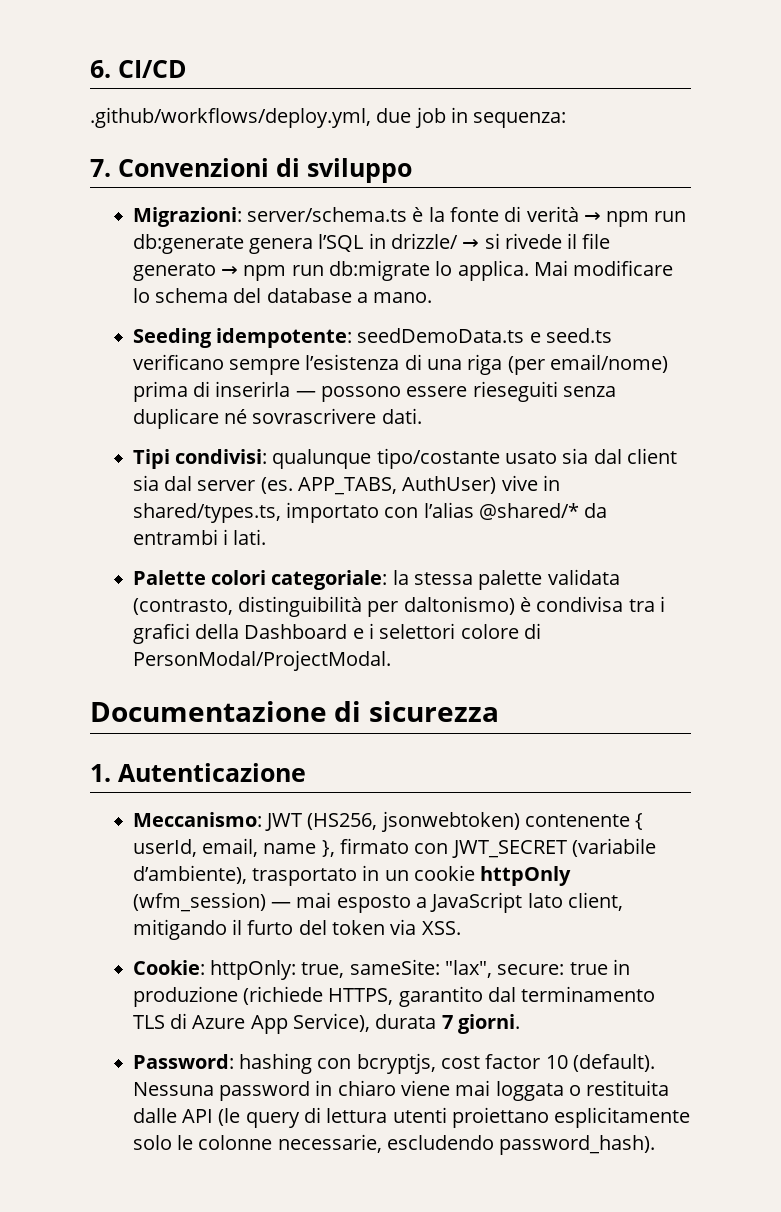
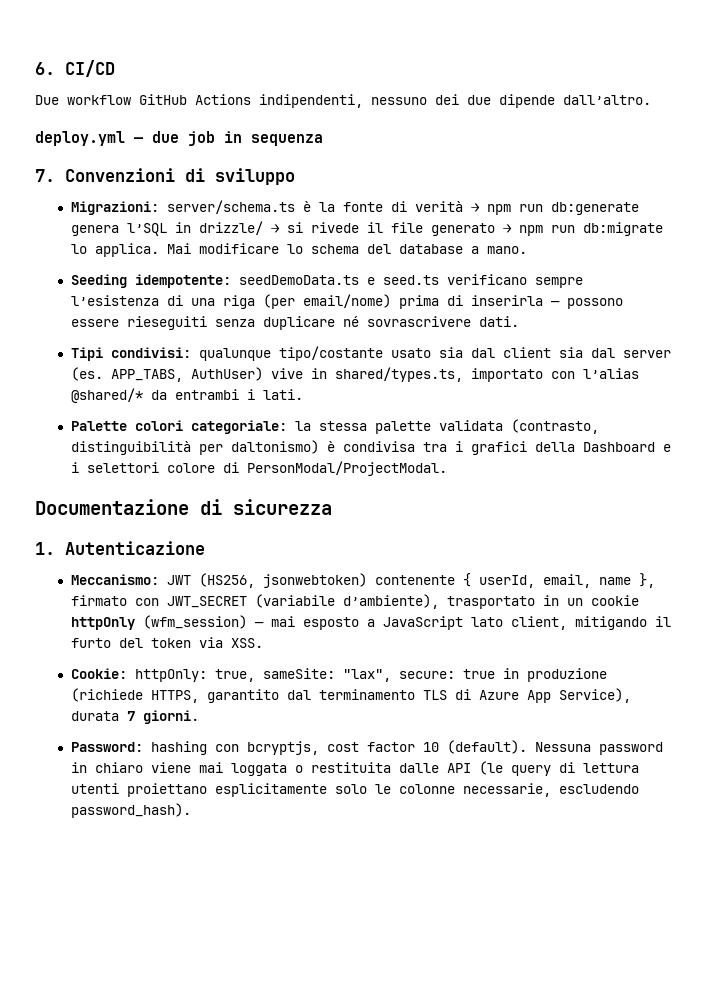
[90,107,371,128] .github/workflows/deploy.yml, -> [35,94,651,108] [35,131,143,146] Due workflow GitHub Actions indipendenti, nessuno dei due dipende dall’altro. // deploy.yml —
[473,112,567,128] sequenza: -> [251,134,323,146] sequenza

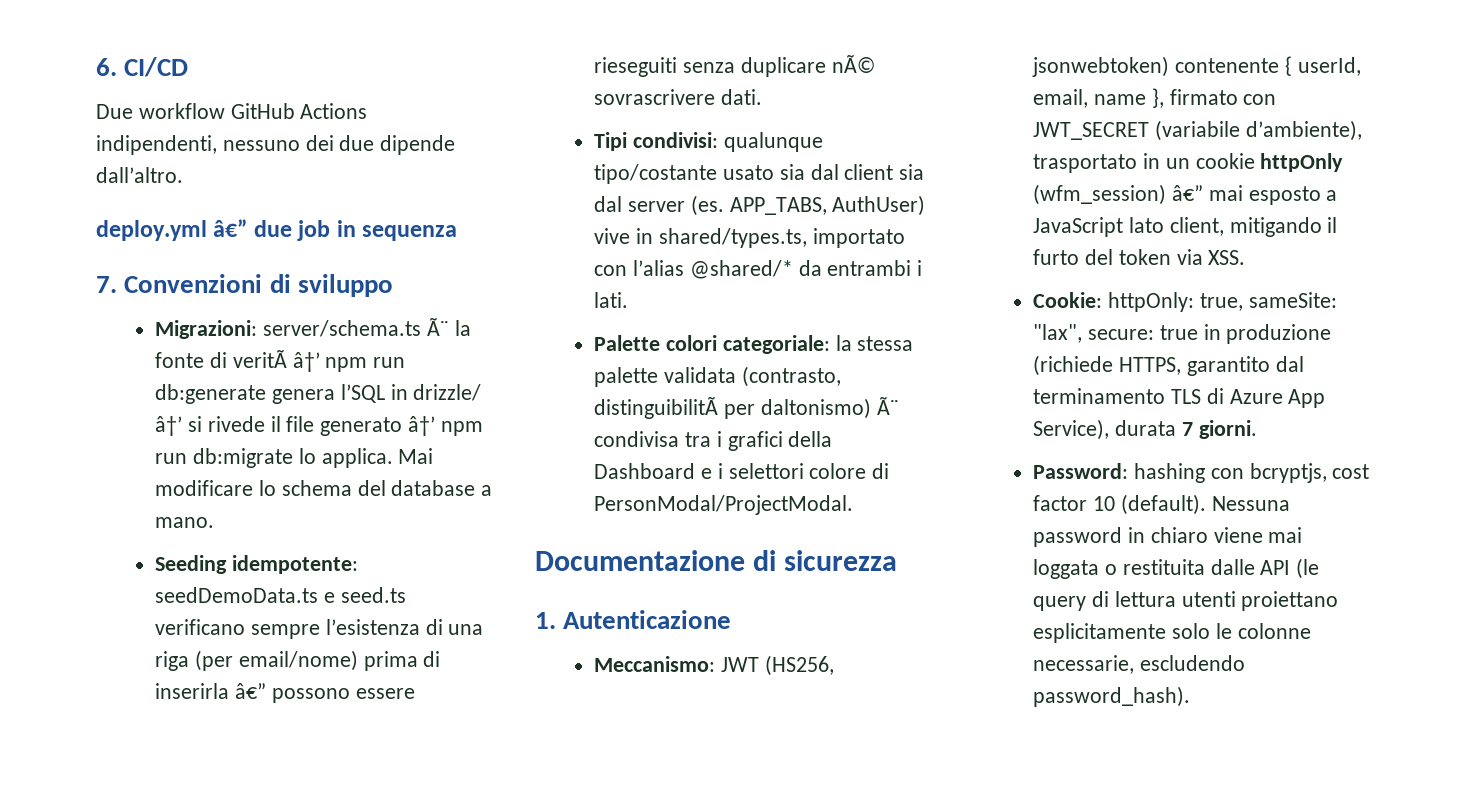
[134,137,143,143] — -> [213,219,248,237] â€”
[302,201,311,212] è -> [426,318,449,336] Ã¨
[414,201,480,212] verità → -> [232,350,320,372] veritÃ â†’
[270,224,280,233] → -> [155,416,183,436] â†’
[502,224,512,233] → -> [407,416,435,436] â†’
[550,301,560,306] — -> [234,683,266,699] â€”
[342,316,359,327] né -> [831,55,875,73] nÃ©
[70,441,191,455] distinguibilità -> [594,397,719,419] distinguibilitÃ
[326,441,335,452] è -> [876,397,899,415] Ã¨
[254,622,264,627] — -> [1171,185,1203,201] â€”

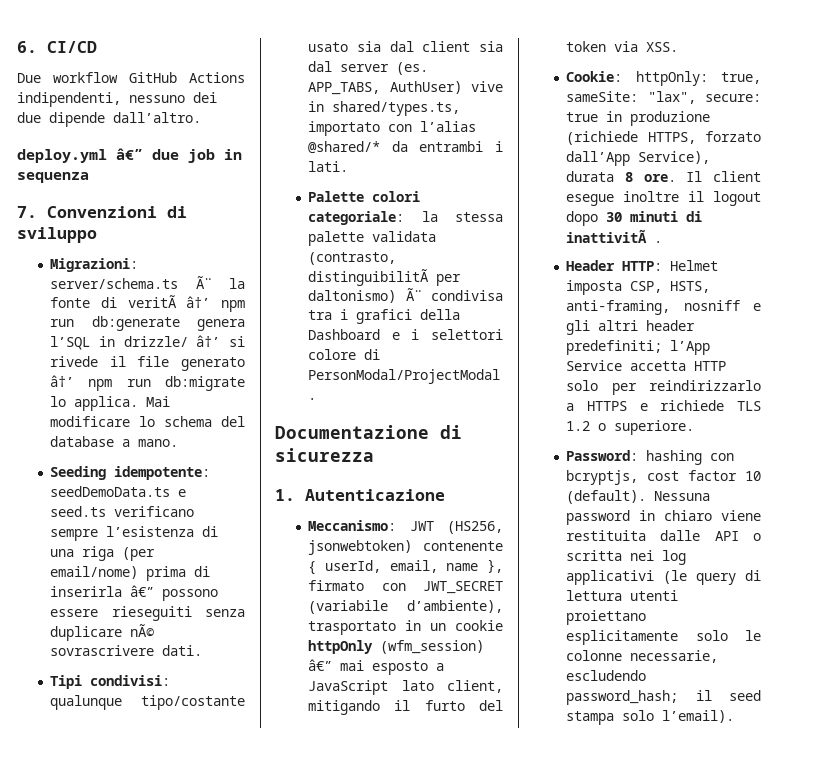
[1186,356,1304,376] [1033,388,1326,408] [1033,419,1257,440] garantito dal terminamento TLS di Azure App Service), durata 7 giorni. -> [705,131,761,142] [566,151,711,166] [566,171,761,182] [566,191,761,206] [566,211,703,226] [566,229,663,243] [566,260,719,271] [566,280,711,295] [566,300,761,315] [566,320,696,335] [566,340,711,355] [566,360,727,371] [566,380,761,395] [566,400,761,411] [566,420,695,435] forzato dall’App Service), durata 8 ore. Il client esegue inoltre il logout dopo 30 minuti di inattivitÃ . // Header HTTP: Helmet imposta CSP, HSTS, anti-framing, nosniff e gli altri header predefiniti; l’App Service accetta HTTP solo per reindirizzarlo a HTTPS e richiede TLS 1.2 o superiore.
[1268,527,1303,543] [1033,559,1291,579] mai loggata o restituita dalle API -> [566,530,761,541] [566,550,687,565] [566,570,655,585] restituita dalle API o scritta nei log applicativi
[1033,686,1191,707] password_hash). -> [566,690,761,705] [566,710,735,725] password_hash; il seed stampa solo l’email).

